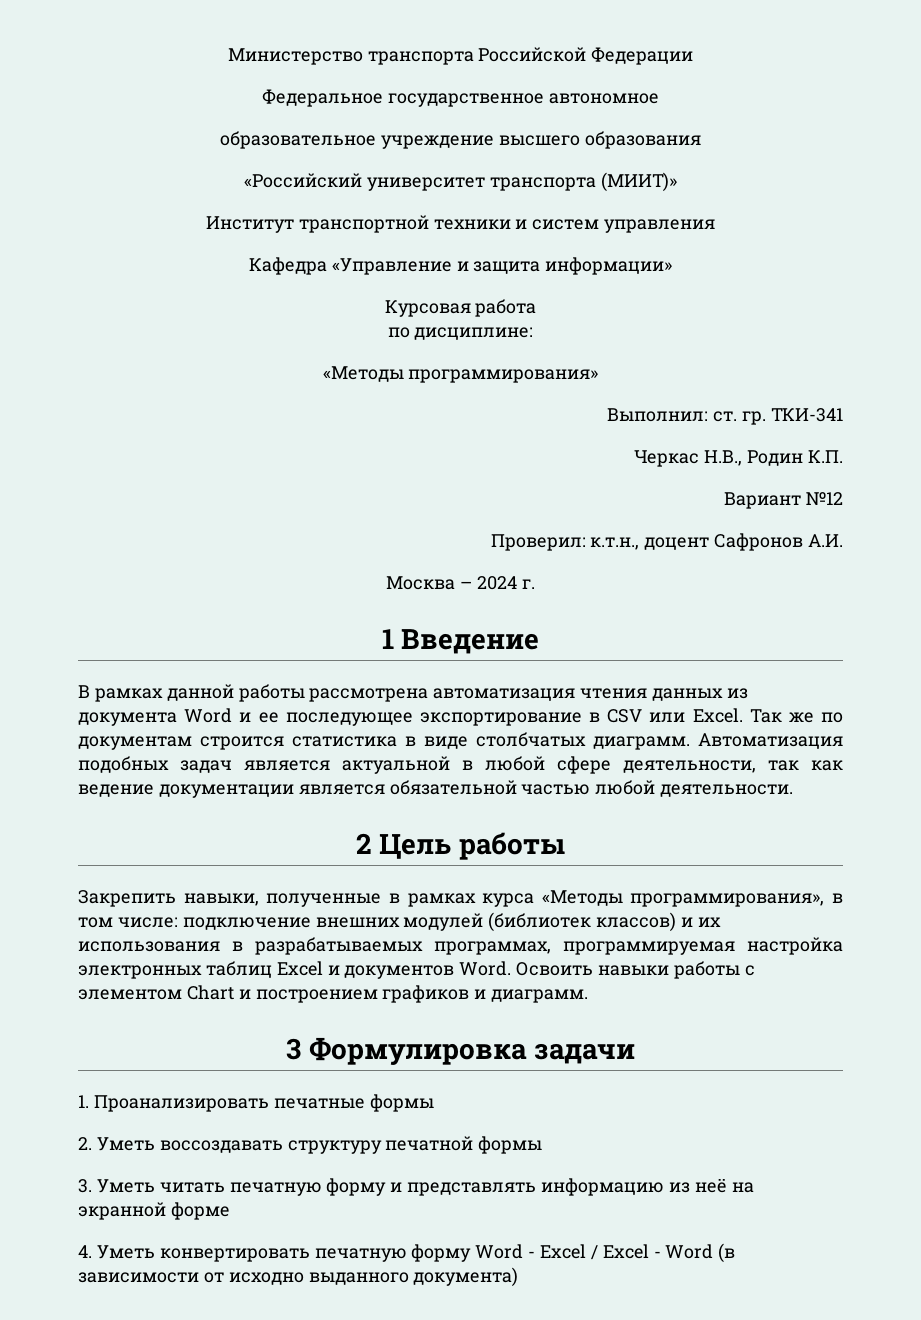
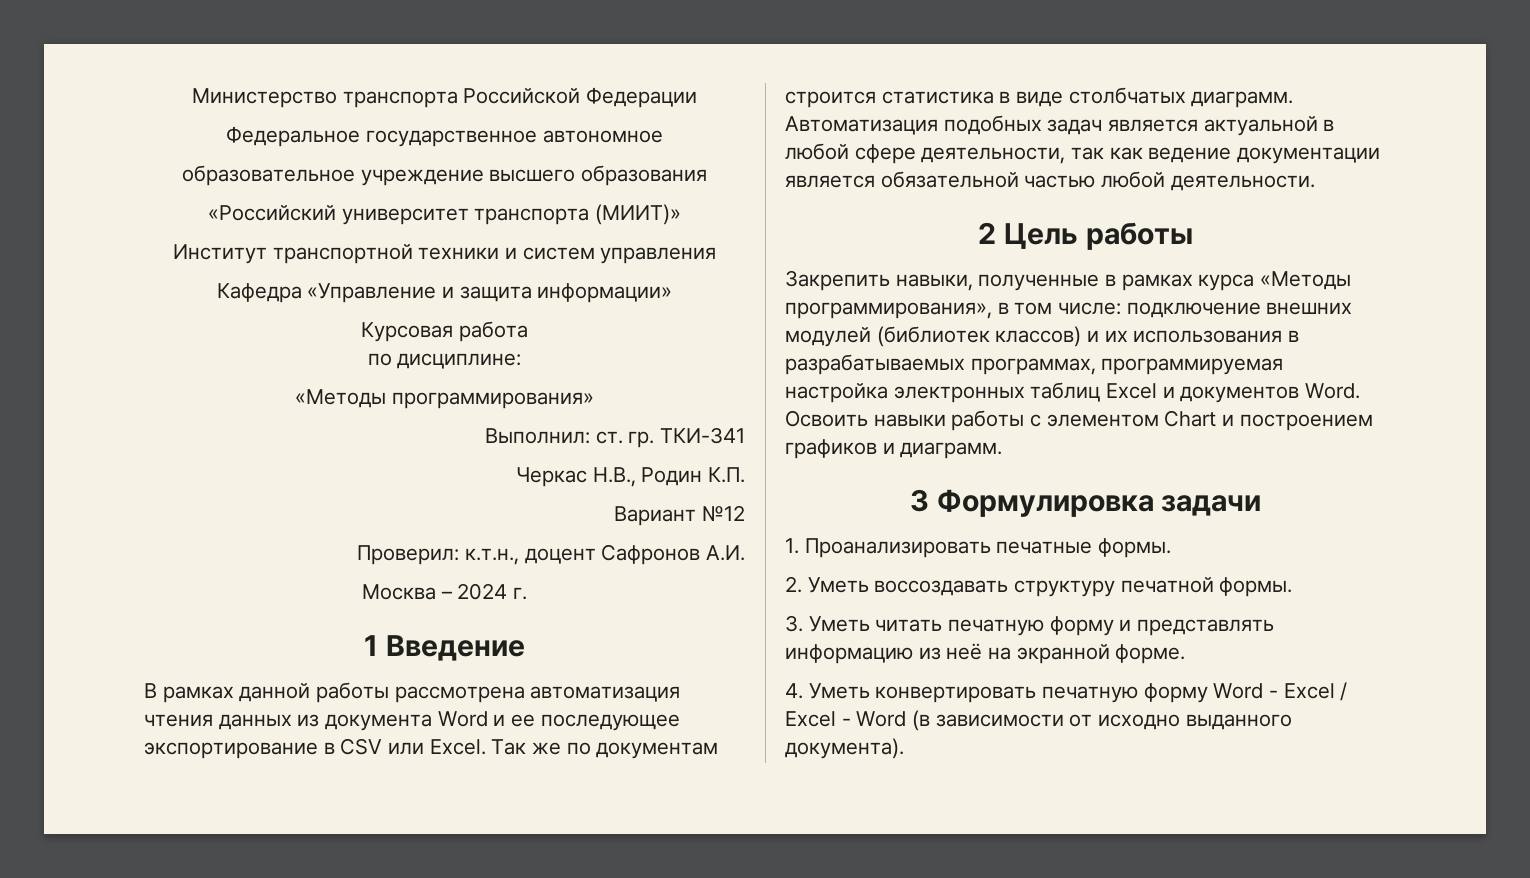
[369,1094,434,1112] формы -> [1098,538,1172,558] формы.
[478,1136,543,1154] формы -> [1219,577,1293,597] формы.
[170,1202,230,1220] форме -> [1115,644,1186,664] форме.
[413,1267,519,1287] документа) -> [785,738,904,759] документа).

